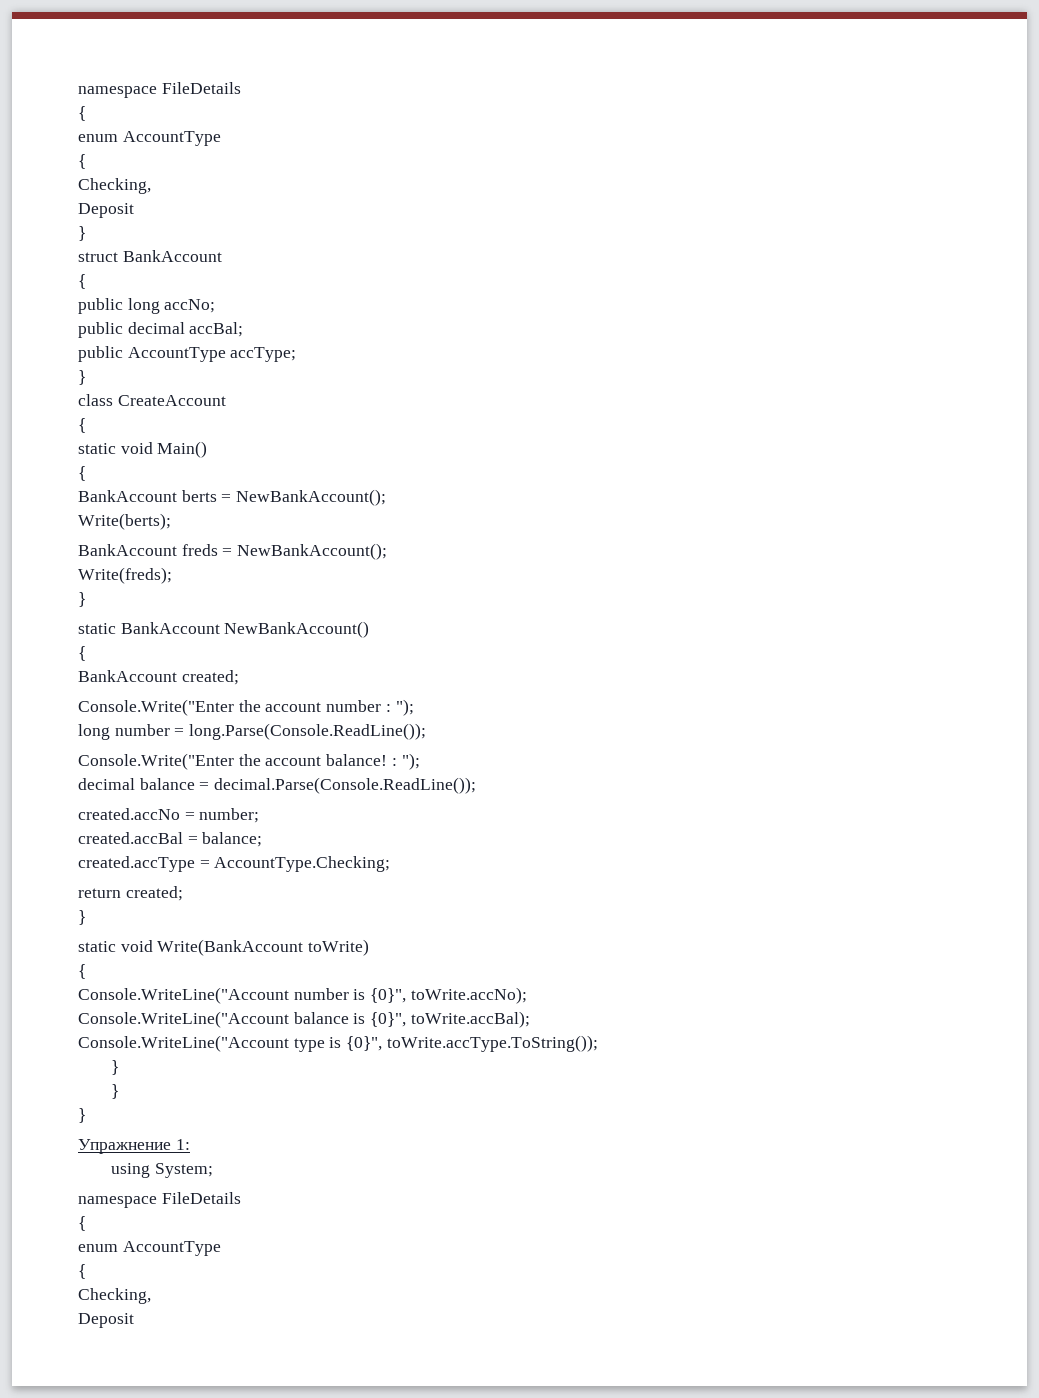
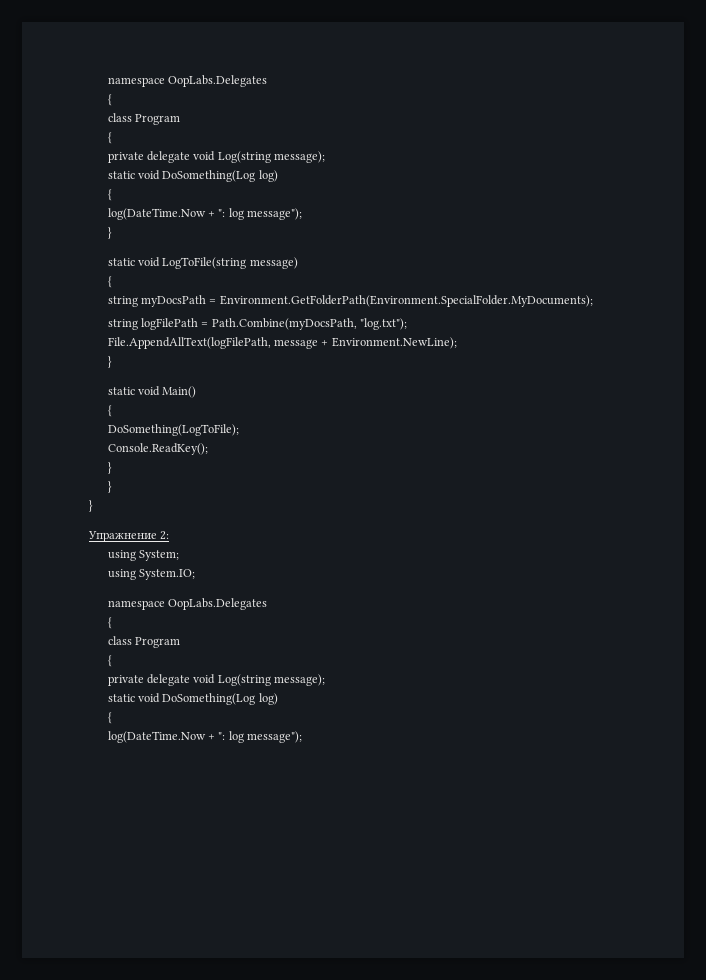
[78,82,241,98] [78,106,86,121] [78,131,221,146] [78,154,86,169] [78,178,151,194] [78,203,134,218] [78,226,86,241] [78,250,222,262] [78,274,86,289] [78,298,216,314] [78,322,244,338] [78,346,297,362] [78,370,86,385] [78,394,226,406] [78,418,86,433] [78,441,208,458] [78,466,86,481] [78,489,387,506] [78,513,171,530] [78,543,388,560] [78,567,172,584] [78,592,86,607] [78,621,370,638] [78,646,86,661] [78,670,239,685] [78,699,414,716] [78,723,427,740] [78,753,420,770] [78,777,477,794] [78,808,260,823] [78,832,263,847] [78,856,391,872] [78,886,183,901] [78,910,86,925] [78,939,370,956] [78,964,86,979] [78,987,527,1004] [78,1011,530,1028] [78,1035,598,1052] namespace FileDetails // { // enum AccountType // { // Checking, // Deposit // } // struct BankAccount // { // public long accNo; // public decimal accBal; // public AccountType accType; // } // class CreateAccount // { // static void Main() // { // BankAccount berts = NewBankAccount(); // Write(berts); // BankAccount freds = NewBankAccount(); // Write(freds); // } // static BankAccount NewBankAccount() // { // BankAccount created; // Console.Write("Enter the account number : "); // long number = long.Parse(Console.ReadLine()); // Console.Write("Enter the account balance! : "); // decimal balance = decimal.Parse(Console.ReadLine()); // created.accNo = number; // created.accBal = balance; // created.accType = AccountType.Checking; // return created; // } // static void Write(BankAccount toWrite) // { // Console.WriteLine("Account number is {0}", toWrite.accNo); // Console.WriteLine("Account balance is {0}", toWrite.accBal); // Console.WriteLine("Account type is {0}", toWrite.accType.ToString()); -> [107,75,267,87] [107,94,112,106] [107,113,180,125] [107,132,112,144] [107,151,326,163] [107,170,278,182] [107,189,112,201] [107,208,303,220] [107,227,112,239] [107,257,298,269] [107,276,112,288] [107,295,593,307] [107,318,408,330] [107,337,457,349] [107,356,112,368] [107,386,197,398] [107,405,112,417] [107,424,239,436] [107,443,208,455] namespace OopLabs.Delegates // { // class Program // { // private delegate void Log(string message); // static void DoSomething(Log log) // { // log(DateTime.Now + ": log message"); // } // static void LogToFile(string message) // { // string myDocsPath = Environment.GetFolderPath(Environment.SpecialFolder.MyDocuments); // string logFilePath = Path.Combine(myDocsPath, "log.txt"); // File.AppendAllText(logFilePath, message + Environment.NewLine); // } // static void Main() // { // DoSomething(LogToFile); // Console.ReadKey();
[175,1139,190,1150] 1: -> [160,531,170,540] 2:
[78,1192,241,1208] [78,1216,86,1231] [78,1241,221,1256] [78,1264,86,1279] [78,1288,151,1304] [78,1313,134,1328] // namespace FileDetails // { // enum AccountType // { // Checking, // Deposit -> [107,569,195,580] [107,598,267,610] [107,617,112,629] [107,636,180,648] [107,655,112,667] [107,674,326,686] [107,693,278,705] [107,712,112,724] [107,731,303,743] // using System.IO; // namespace OopLabs.Delegates // { // class Program // { // private delegate void Log(string message); // static void DoSomething(Log log) // { // log(DateTime.Now + ": log message");

